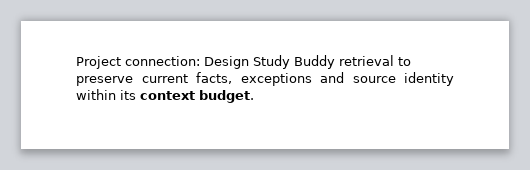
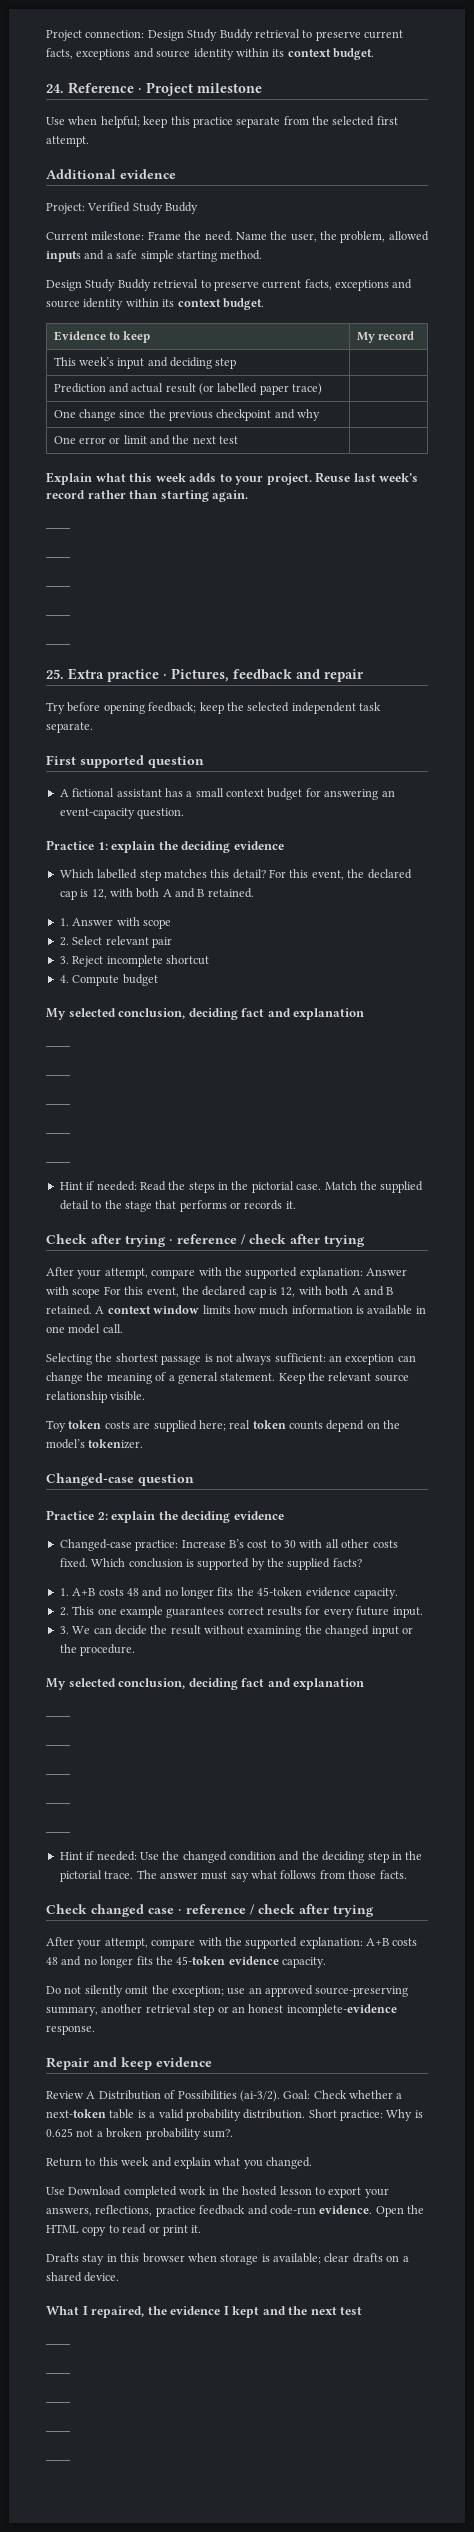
(254, 96) none -> [46,82,262,96] [46,116,398,128] [46,136,89,147] [46,169,176,179] [46,202,199,214] [46,231,429,243] [46,250,263,262] [46,279,413,291] [46,298,264,310] [53,331,151,343] [356,331,414,343] [53,357,237,369] [53,383,323,395] [53,409,321,421] [53,435,239,445] [46,472,419,485] [46,490,249,502] [46,527,71,529] [46,556,71,558] [46,585,71,587] [46,614,71,616] [46,643,71,645] [46,668,364,682] [46,702,381,714] [46,722,93,733] [46,755,204,768] [59,788,395,800] [59,808,185,819] [46,840,284,853] [59,869,412,881] [59,888,254,900] [59,917,171,929] [59,936,172,948] [59,955,209,967] [59,974,158,986] [46,1008,365,1020] [46,1045,71,1047] [46,1074,71,1076] [46,1103,71,1105] [46,1132,71,1134] [46,1161,71,1163] [59,1181,424,1193] [59,1200,296,1212] [46,1234,365,1247] [46,1267,407,1279] [46,1286,394,1298] [46,1305,426,1315] [46,1324,123,1334] [46,1353,416,1365] [46,1372,409,1384] [46,1391,146,1403] [46,1420,401,1432] [46,1439,144,1449] [46,1473,194,1486] [46,1510,284,1523] [59,1539,398,1551] [59,1558,362,1570] [59,1587,398,1599] [59,1606,423,1618] [59,1625,413,1637] [59,1644,136,1656] [46,1678,365,1690] [46,1715,71,1717] [46,1744,71,1746] [46,1773,71,1775] [46,1802,71,1804] [46,1831,71,1833] [59,1851,423,1863] [59,1870,407,1882] [46,1904,374,1917] [46,1937,418,1949] [46,1956,326,1968] [46,1985,409,1997] [46,2004,397,2016] [46,2025,95,2035] [46,2057,212,2070] [46,2090,403,2102] [46,2109,423,2121] [46,2128,233,2140] [46,2157,312,2169] [46,2186,389,2198] [46,2205,424,2217] [46,2224,202,2236] [46,2253,409,2265] [46,2272,120,2282] [46,2306,363,2318] [46,2343,71,2345] [46,2372,71,2374] [46,2401,71,2403] [46,2430,71,2432] [46,2459,71,2461] // 24. Reference · Project milestone // Use when helpful; keep this practice separate from the selected first attempt. // Additional evidence // Project: Verified Study Buddy // Current milestone: Frame the need. Name the user, the problem, allowed inputs and a safe simple starting method. // Design Study Buddy retrieval to preserve current facts, exceptions and source identity within its context budget. // Evidence to keep | My record // This week’s input and deciding step | // Prediction and actual result (or labelled paper trace) | // One change since the previous checkpoint and why | // One error or limit and the next test | // Explain what this week adds to your project. Reuse last week’s record rather than starting again. // ____ // ____ // ____ // ____ // ____ // 25. Extra practice · Pictures, feedback and repair // Try before opening feedback; keep the selected independent task separate. // First supported question // A fictional assistant has a small context budget for answering an event-capacity question. // Practice 1: explain the deciding evidence // Which labelled step matches this detail? For this event, the declared cap is 12, with both A and B retained. // 1. Answer with scope // 2. Select relevant pair // 3. Reject incomplete shortcut // 4. Compute budget // My selected conclusion, deciding fact and explanation // ____ // ____ // ____ // ____ // ____ // Hint if needed: Read the steps in the pictorial case. Match the supplied detail to the stage that performs or records it. // Check after trying · reference / check after trying // After your attempt, compare with the supported explanation: Answer with scope For this event, the declared cap is 12, with both A and B retained. A context window limits how much information is available in one model call. // Selecting the shortest passage is not always sufficient: an exception can change the meaning of a general statement. Keep the relevant source relationship visible. // Toy token costs are supplied here; real token counts depend on the model’s tokenizer. // Changed-case question // Practice 2: explain the deciding evidence // Changed-case practice: Increase B’s cost to 30 with all other costs fixed. Which conclusion is supported by the supplied facts? // 1. A+B costs 48 and no longer fits the 45-token evidence capacity. // 2. This one example guarantees correct results for every future input. // 3. We can decide the result without examining the changed input or the procedure. // My selected conclusion, deciding fact and explanation // ____ // ____ // ____ // ____ // ____ // Hint if needed: Use the changed condition and the deciding step in the pictorial trace. The answer must say what follows from those facts. // Check changed case · reference / check after trying // After your attempt, compare with the supported explanation: A+B costs 48 and no longer fits the 45-token evidence capacity. // Do not silently omit the exception; use an approved source-preserving summary, another retrieval step or an honest incomplete-evidence response. // Repair and keep evidence // Review A Distribution of Possibilities (ai-3/2). Goal: Check whether a next-token table is a valid probability distribution. Short practice: Why is 0.625 not a broken probability sum?. // Return to this week and explain what you changed. // Use Download completed work in the hosted lesson to export your answers, reflections, practice feedback and code-run evidence. Open the HTML copy to read or print it. // Drafts stay in this browser when storage is available; clear drafts on a shared device. // What I repaired, the evidence I kept and the next test // ____ // ____ // ____ // ____ // ____

